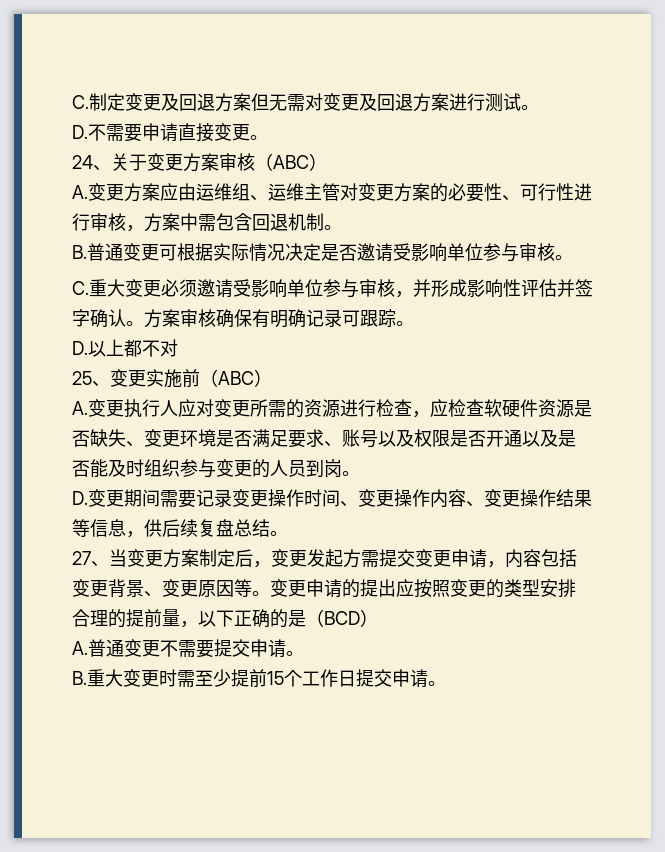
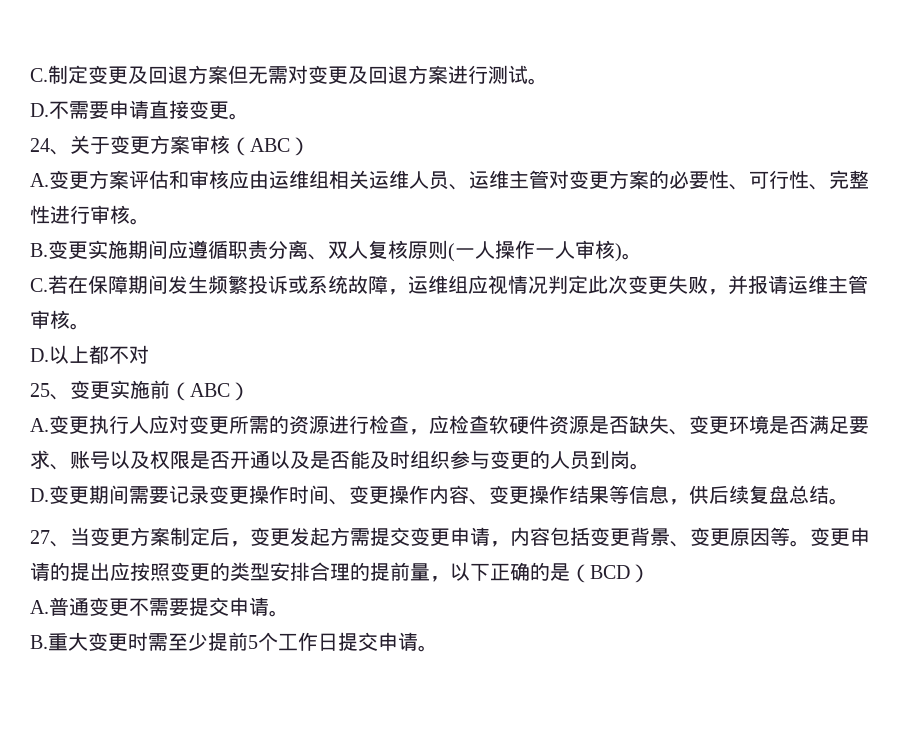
[160,183,250,201] 应由运维组 -> [129,170,449,190] 评估和审核应由运维组相关运维人员
[574,183,592,201] [72,213,342,232] [72,243,573,262] [72,279,593,298] [72,309,396,328] 进行审核，方案中需包含回退机制。 // B.普通变更可根据实际情况决定是否邀请受影响单位参与审核。 // C.重大变更必须邀请受影响单位参与审核，并形成影响性评估并签字确认。方案审核确保有明确记录可跟踪 -> [809,170,869,190] [30,205,150,225] [30,240,642,262] [30,275,868,295] [30,310,70,329] 、完整性进行审核。 // B.变更实施期间应遵循职责分离、双人复核原则(一人操作一人审核)。 // C.若在保障期间发生频繁投诉或系统故障，运维组应视情况判定此次变更失败，并报请运维主管审核
[267,671,284,685] 15 -> [248,635,258,649] 5

